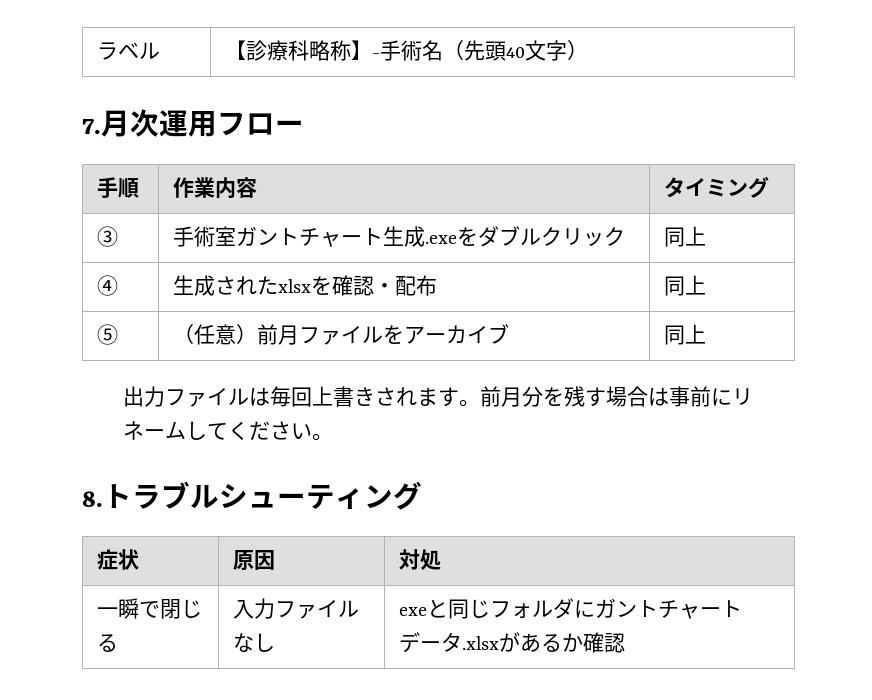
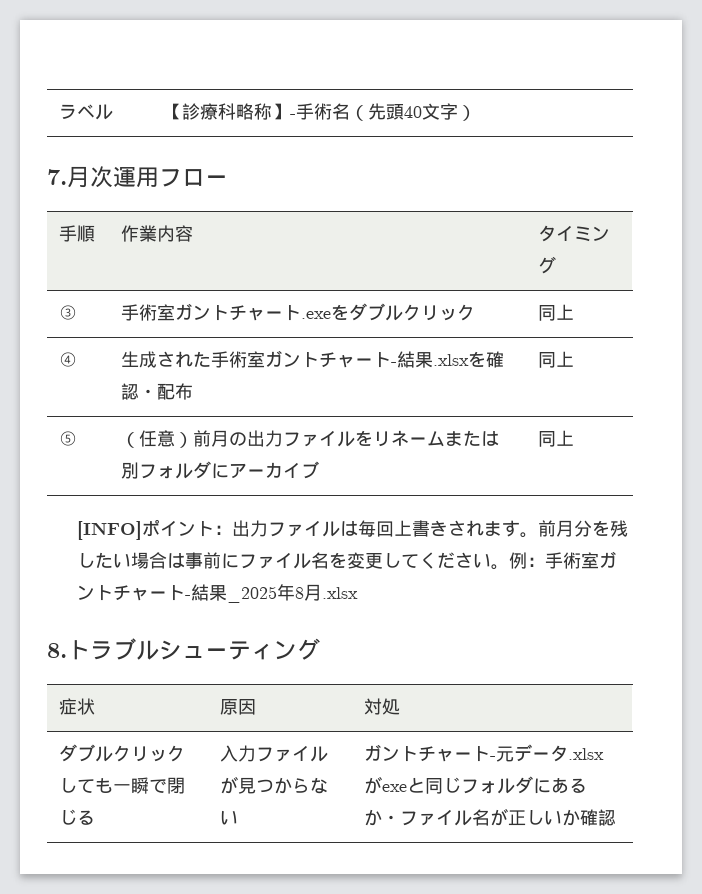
[382,226,425,247] 生成 -> (302, 313) none
[277,279,311,293] xlsx -> [211,350,470,368] 手術室ガントチャート-結果.xlsx
(299, 335) none -> [229,430,284,447] の出力
(404, 334) none -> [373,430,500,447] [121,461,230,479] リネームまたは別フォルダに
(706, 334) none -> [76,519,232,540] [INFO]ポイント：
[585,387,607,407] す -> [76,552,131,568] したい
[732,388,754,405] [123,421,187,440] リネーム -> [238,552,383,569] ファイル名を変更
(334, 437) none -> [508,551,617,569] [76,584,358,603] 例：手術室ガントチャート-結果_2025年8月.xlsx
(441, 559) none -> [59,744,186,762] [59,778,114,793] ダブルクリックしても
[232,633,275,652] なし | -> [220,776,329,794] [220,810,239,825] [364,744,605,762] [364,776,383,794] が見つからない | ガントチャート-元データ.xlsxが
[594,598,742,619] [398,632,562,653] ガントチャートデータ.xlsxがある -> [551,778,588,794] [364,808,563,826] あるか・ファイル名が正しい

